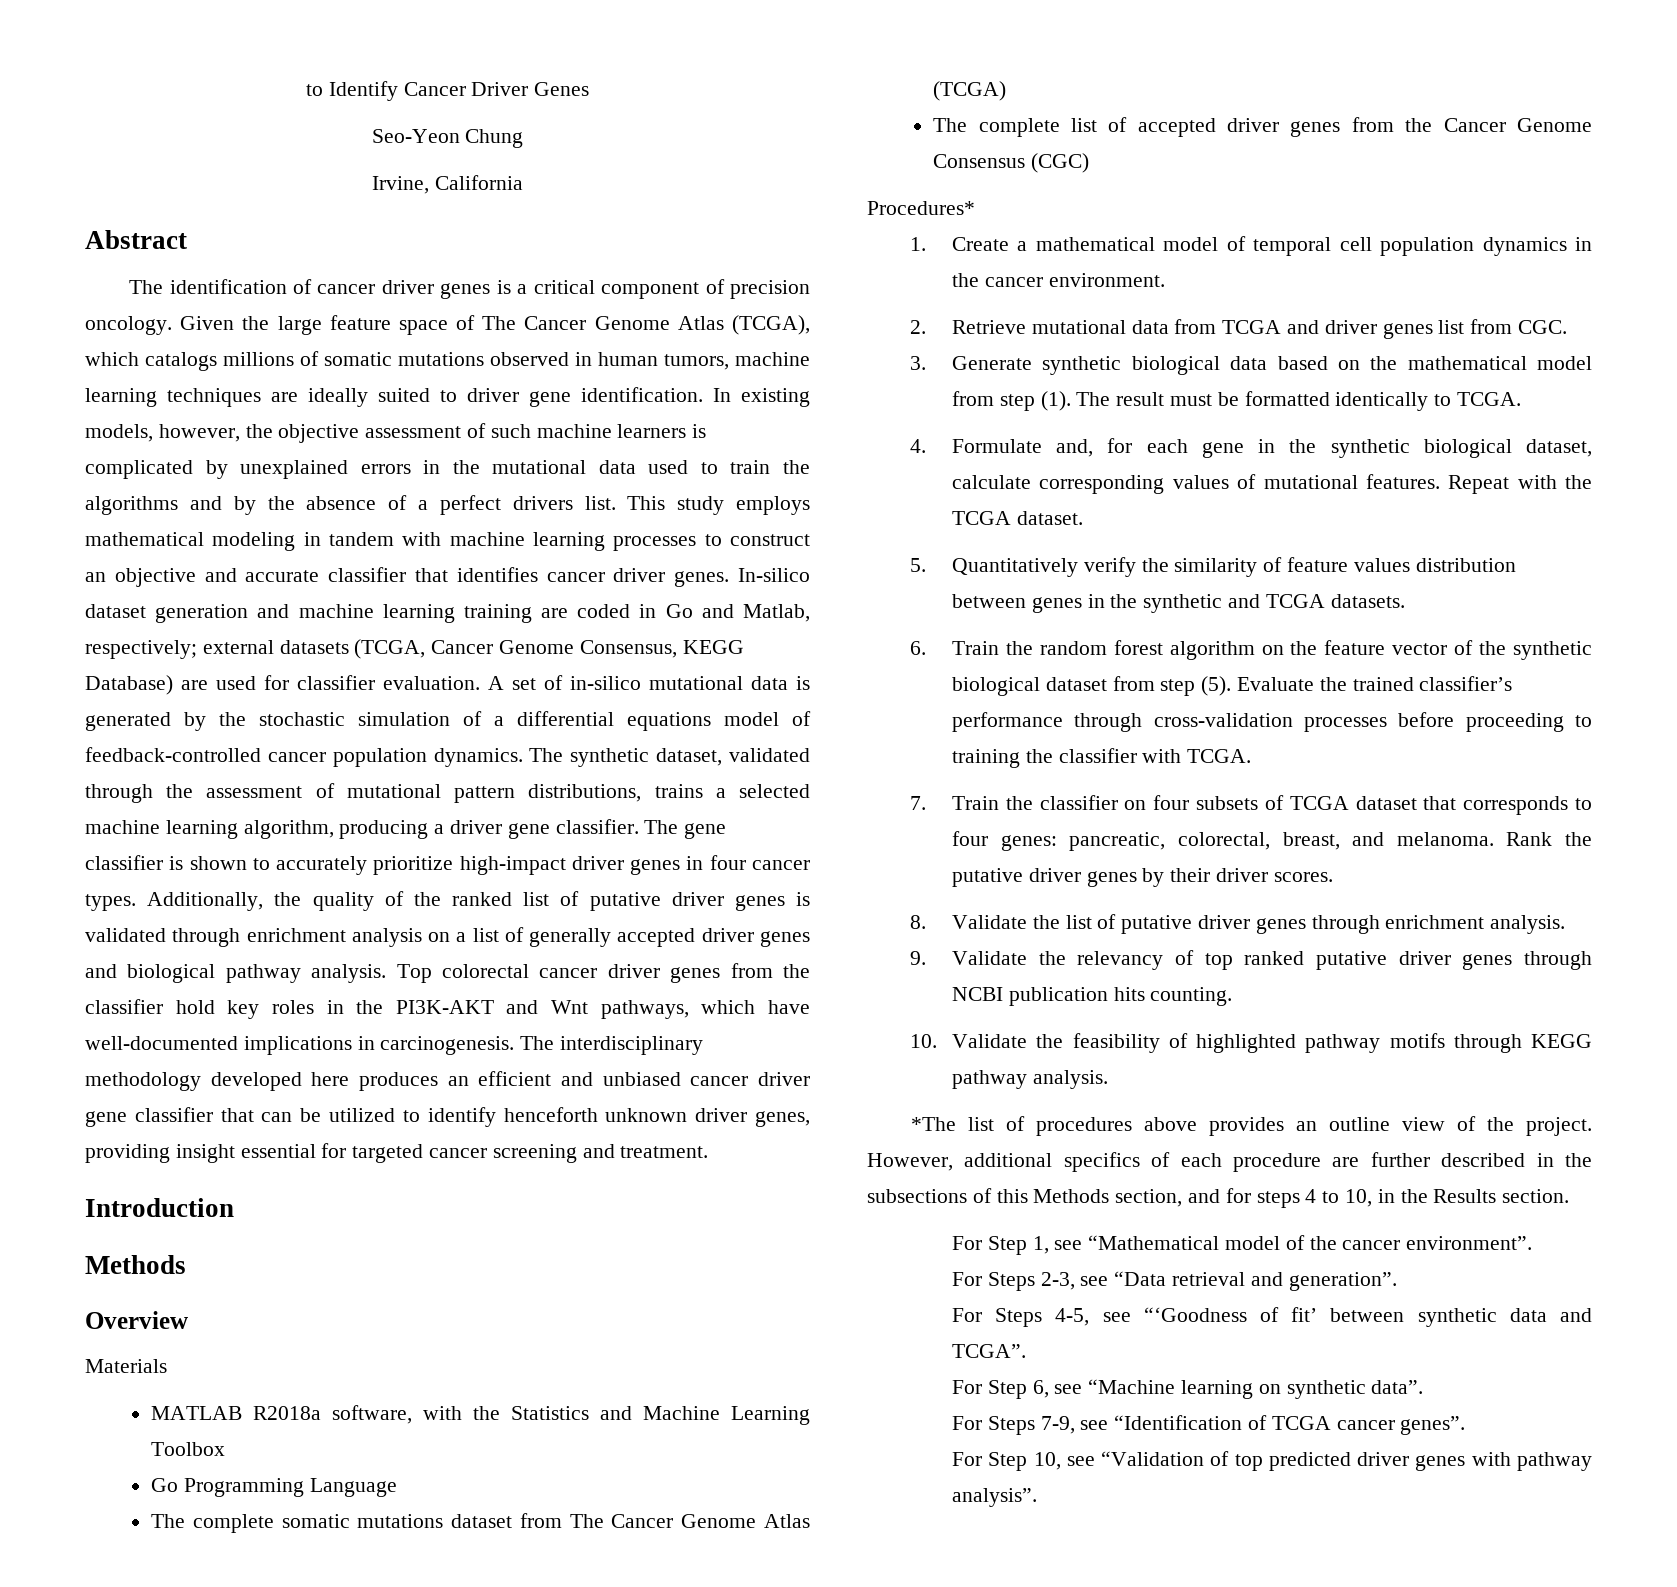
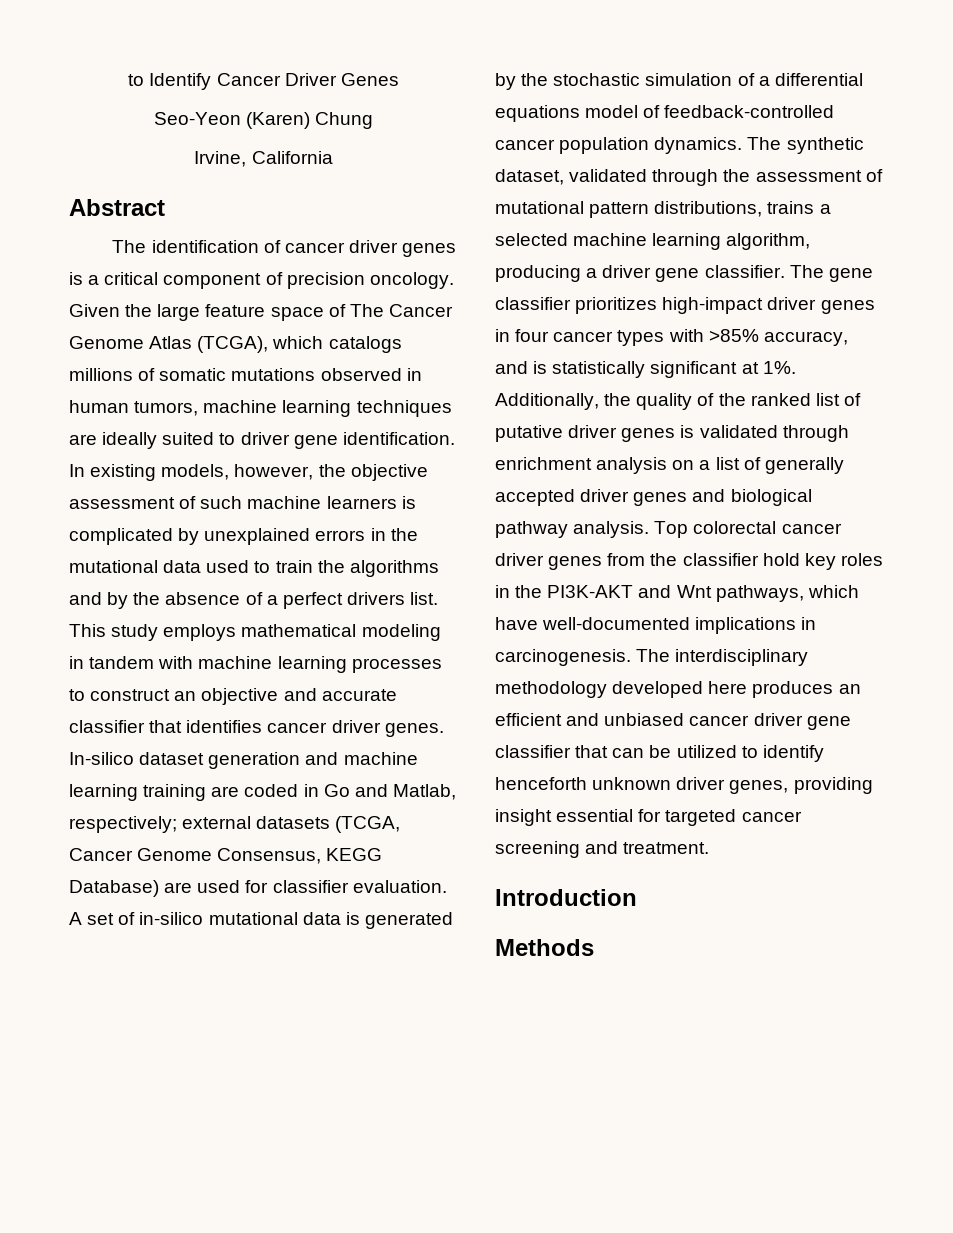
(460, 136) none -> [246,112,310,129] (Karen)
[169,856,454,875] is shown to accurately prioritize -> [575,297,658,314] prioritizes
[85,894,136,911] types. -> [617,329,848,346] [495,361,796,378] types with >85% accuracy, and is statistically significant at 1%.
[85,1311,188,1329] [85,1359,167,1373] [151,1405,810,1425] [151,1442,226,1456] [151,1478,397,1497] [151,1513,810,1533] [933,81,1007,101] [933,117,1592,137] [933,153,1089,173] [867,201,975,215] [909,236,1592,256] [952,273,1165,287] [909,319,1568,339] [909,356,1592,375] [952,391,1522,411] [909,438,1592,458] [952,474,1592,494] [952,511,1083,525] [909,557,1516,577] [952,594,1405,613] [909,640,1593,660] [952,676,1513,696] [952,712,1592,732] [952,748,1252,768] [909,795,1592,815] [952,831,1592,851] [952,868,1333,887] [909,914,1566,934] [909,950,1592,970] [952,987,1233,1006] [909,1033,1592,1053] [952,1070,1108,1089] [911,1116,1592,1136] [867,1152,1592,1172] [867,1188,1570,1208] [952,1235,1533,1255] [952,1271,1397,1291] [952,1307,1592,1327] [952,1344,1027,1358] [952,1379,1424,1399] [952,1415,1466,1435] [952,1451,1592,1471] [952,1488,1038,1507] // Overview // Materials // MATLAB R2018a software, with the Statistics and Machine Learning Toolbox // Go Programming Language // The complete somatic mutations dataset from The Cancer Genome Atlas (TCGA) // The complete list of accepted driver genes from the Cancer Genome Consensus (CGC) // Procedures* // 1. Create a mathematical model of temporal cell population dynamics in the cancer environment. // 2. Retrieve mutational data from TCGA and driver genes list from CGC. // 3. Generate synthetic biological data based on the mathematical model from step (1). The result must be formatted identically to TCGA. // 4. Formulate and, for each gene in the synthetic biological dataset, calculate corresponding values of mutational features. Repeat with the TCGA dataset. // 5. Quantitatively verify the similarity of feature values distribution between genes in the synthetic and TCGA datasets. // 6. Train the random forest algorithm on the feature vector of the synthetic biological dataset from step (5). Evaluate the trained classifier’s performance through cross-validation processes before proceeding to training the classifier with TCGA. // 7. Train the classifier on four subsets of TCGA dataset that corresponds to four genes: pancreatic, colorectal, breast, and melanoma. Rank the putative driver genes by their driver scores. // 8. Validate the list of putative driver genes through enrichment analysis. // 9. Validate the relevancy of top ranked putative driver genes through NCBI publication hits counting. // 10. Validate the feasibility of highlighted pathway motifs through KEGG pathway analysis. // *The list of procedures above provides an outline view of the project. However, additional specifics of each procedure are further described in the subsections of this Methods section, and for steps 4 to 10, in the Results section. // For Step 1, see “Mathematical model of the cancer environment”. // For Steps 2-3, see “Data retrieval and generation”. // For Steps 4-5, see “‘Goodness of fit’ between synthetic data and TCGA”. // For Step 6, see “Machine learning on synthetic data”. // For Steps 7-9, see “Identification of TCGA cancer genes”. // For Step 10, see “Validation of top predicted driver genes with pathway analysis”. -> (594, 947) none

